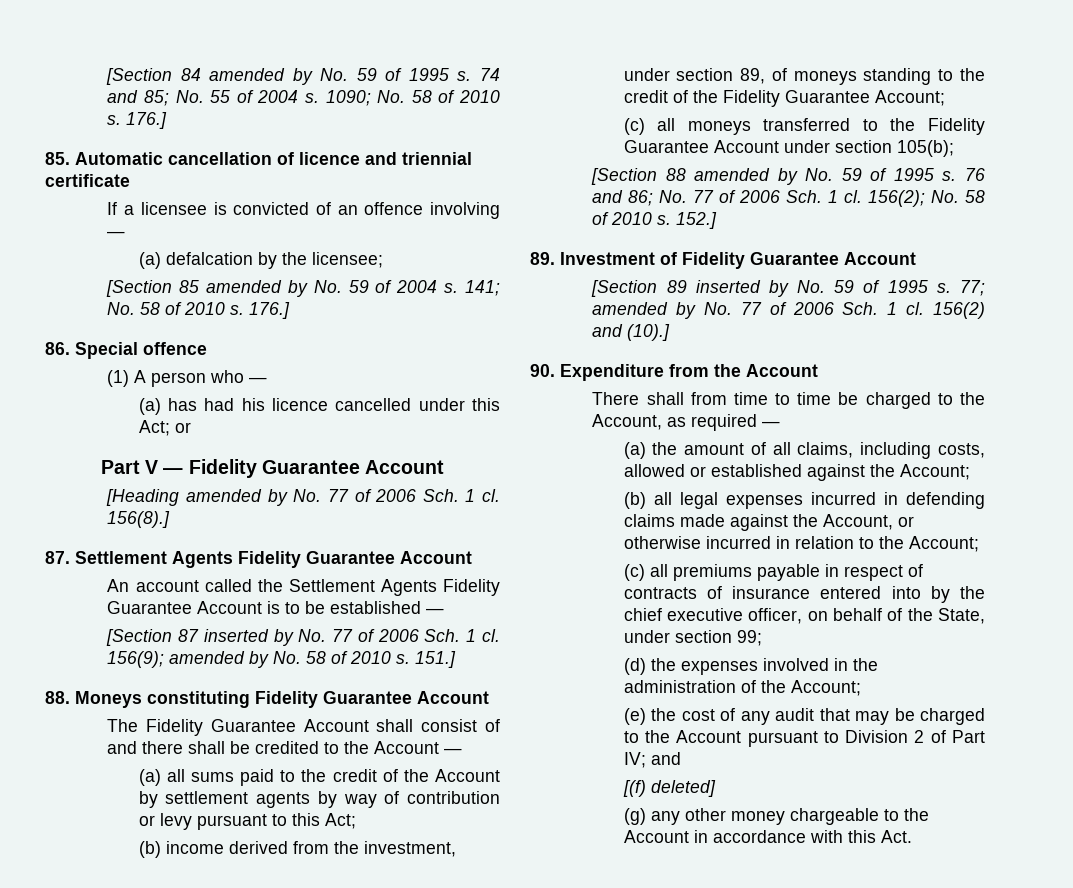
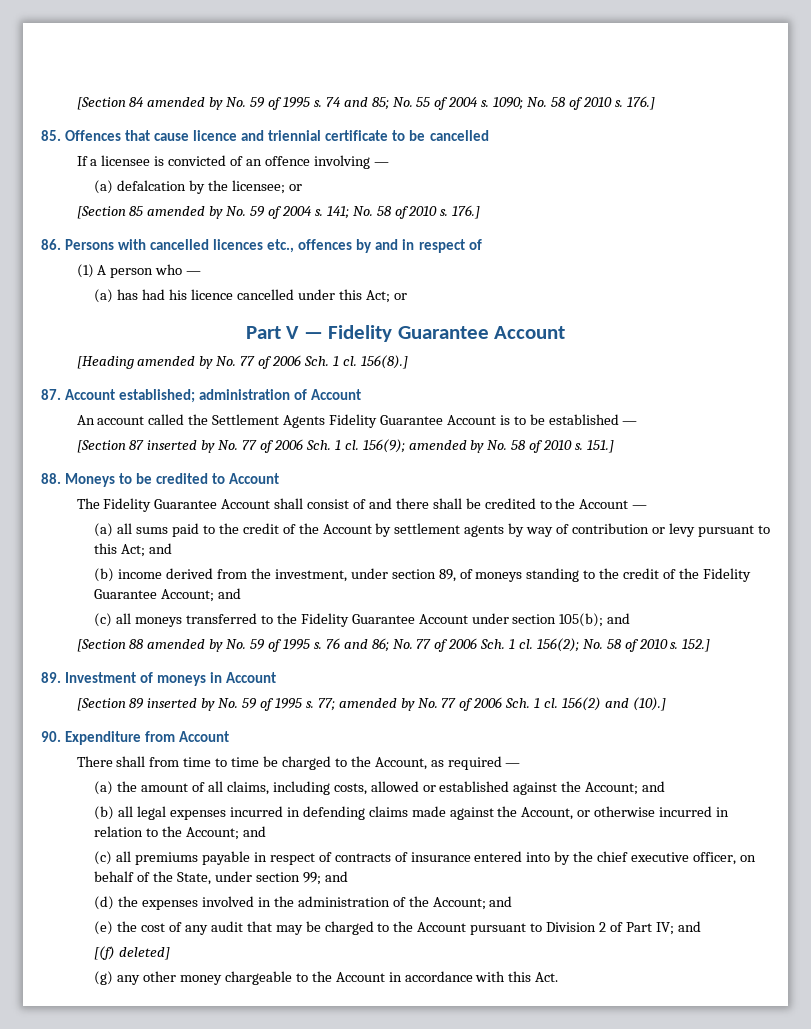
[75,152,294,165] Automatic cancellation of -> [65,130,190,141] Offences that cause
(130, 180) none -> [392,130,489,141] to be cancelled
(383, 260) none -> [288,184,302,191] or
[75,342,207,359] Special offence -> [65,239,482,253] Persons with cancelled licences etc., offences by and in respect of
[75,551,395,568] Settlement Agents Fidelity Guarantee -> [65,389,308,403] Account established; administration of
[147,691,412,708] constituting Fidelity Guarantee -> [119,473,226,484] to be credited to
(356, 821) none -> [149,543,173,554] and
(945, 98) none -> [218,588,242,599] and
(954, 148) none -> [607,613,631,624] and
[682,252,839,269] Fidelity Guarantee -> [157,672,223,686] moneys in
[714,364,741,377] the -> (176, 736) none
(970, 472) none -> [642,781,666,792] and
(979, 544) none -> [242,826,266,837] and
(762, 638) none -> [324,871,348,882] and
(861, 688) none -> [489,896,513,907] and

